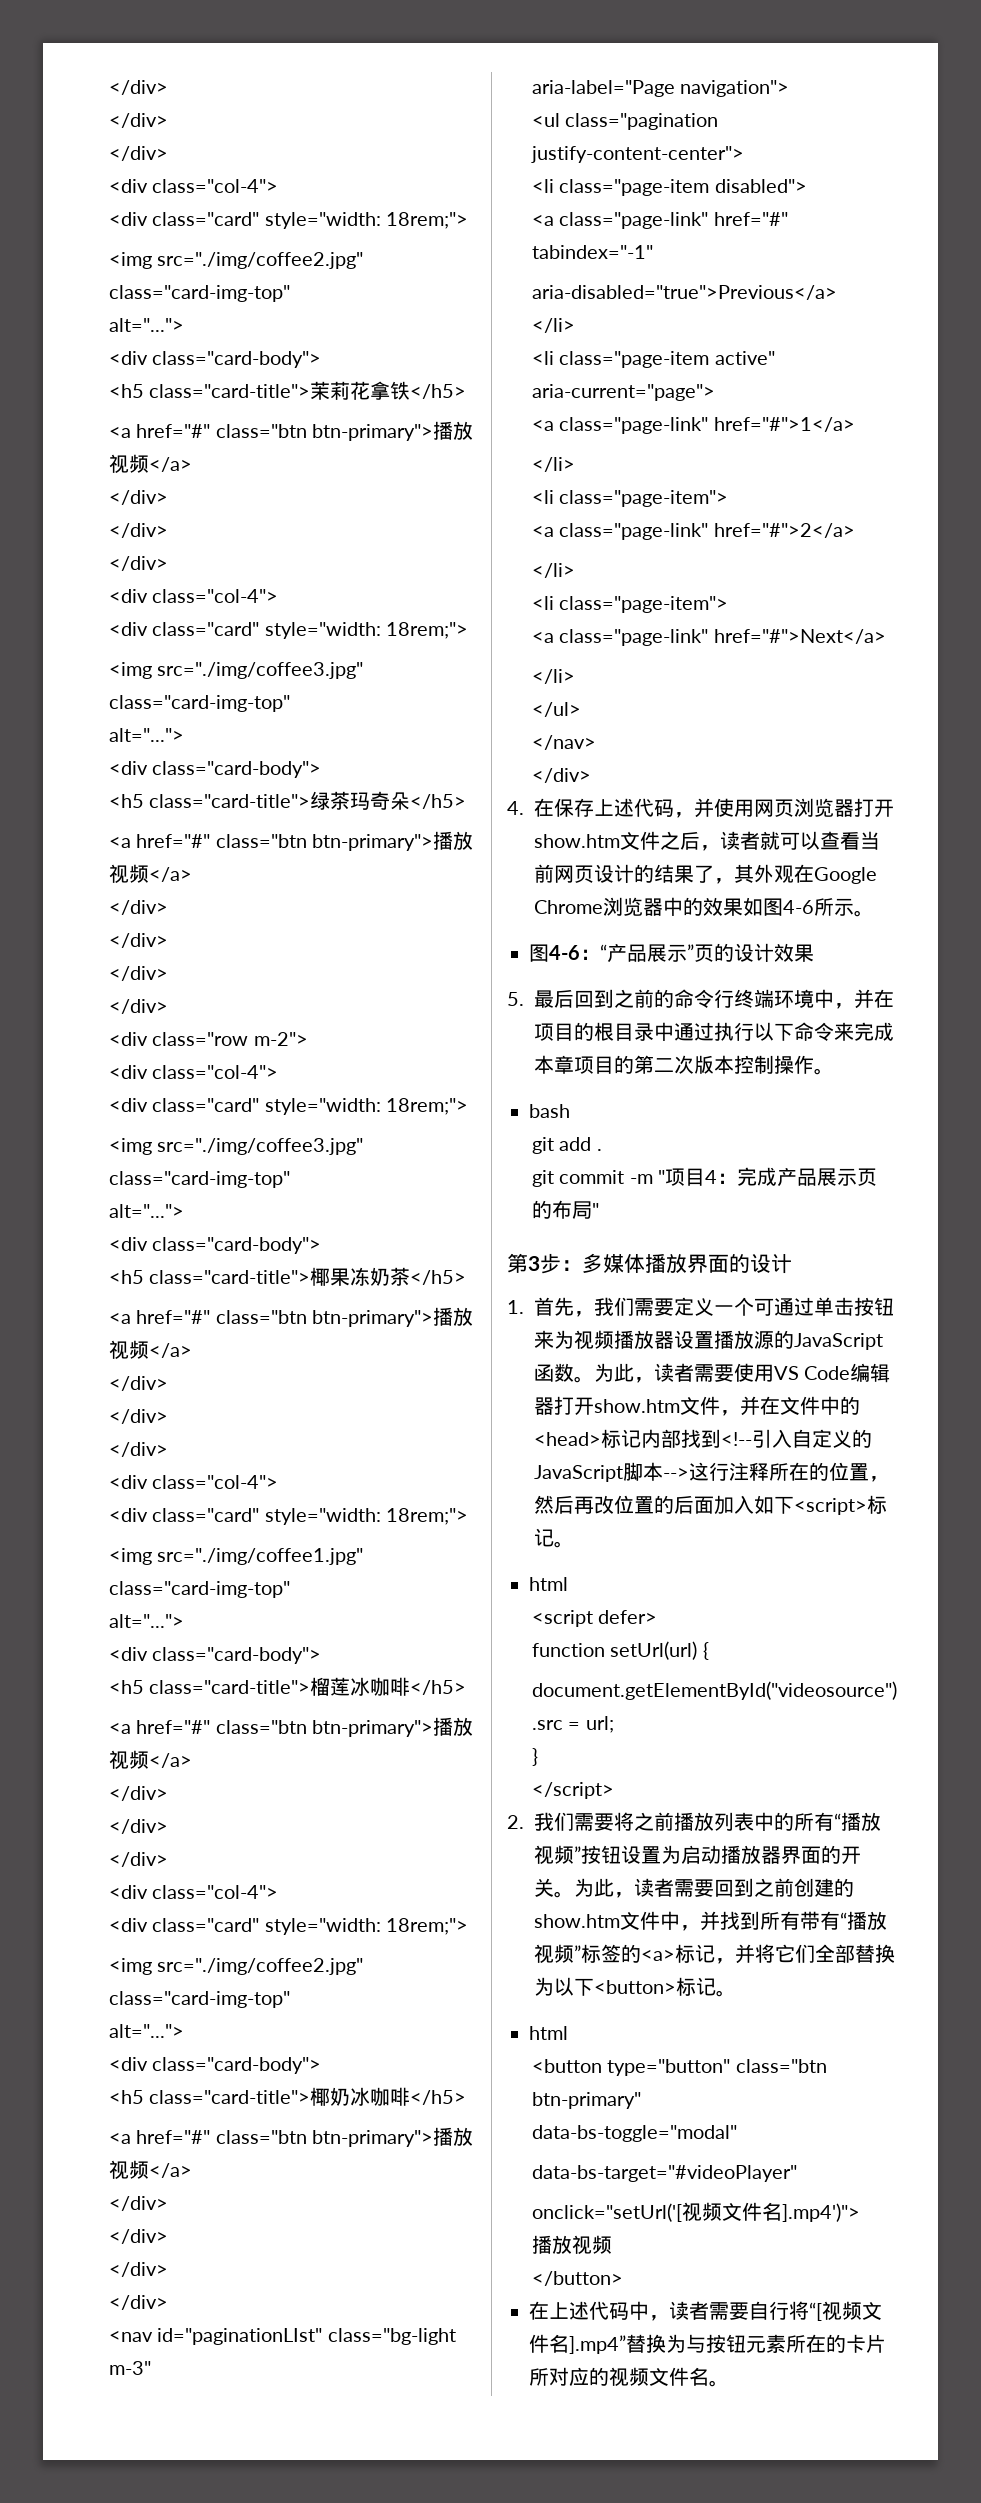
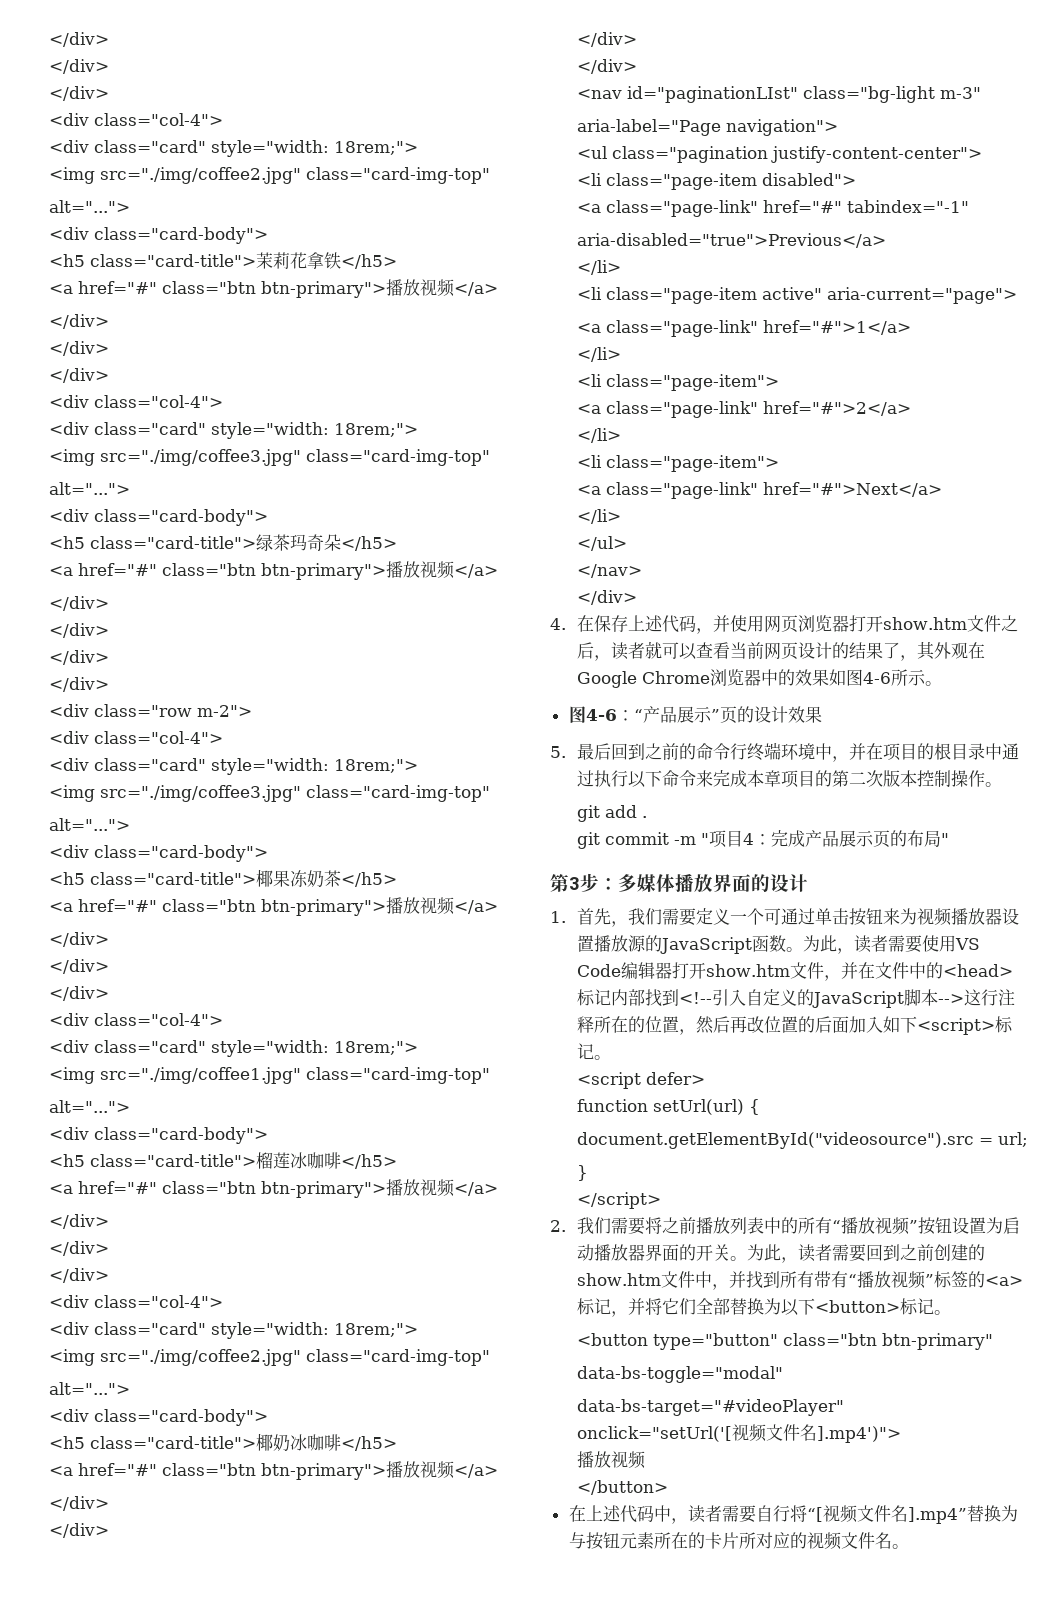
[529,1104,570,1118] // bash -> (1002, 784) none
[529,1577,568,1591] // html -> (611, 1057) none
[529,2026,568,2040] // html -> (951, 1312) none

